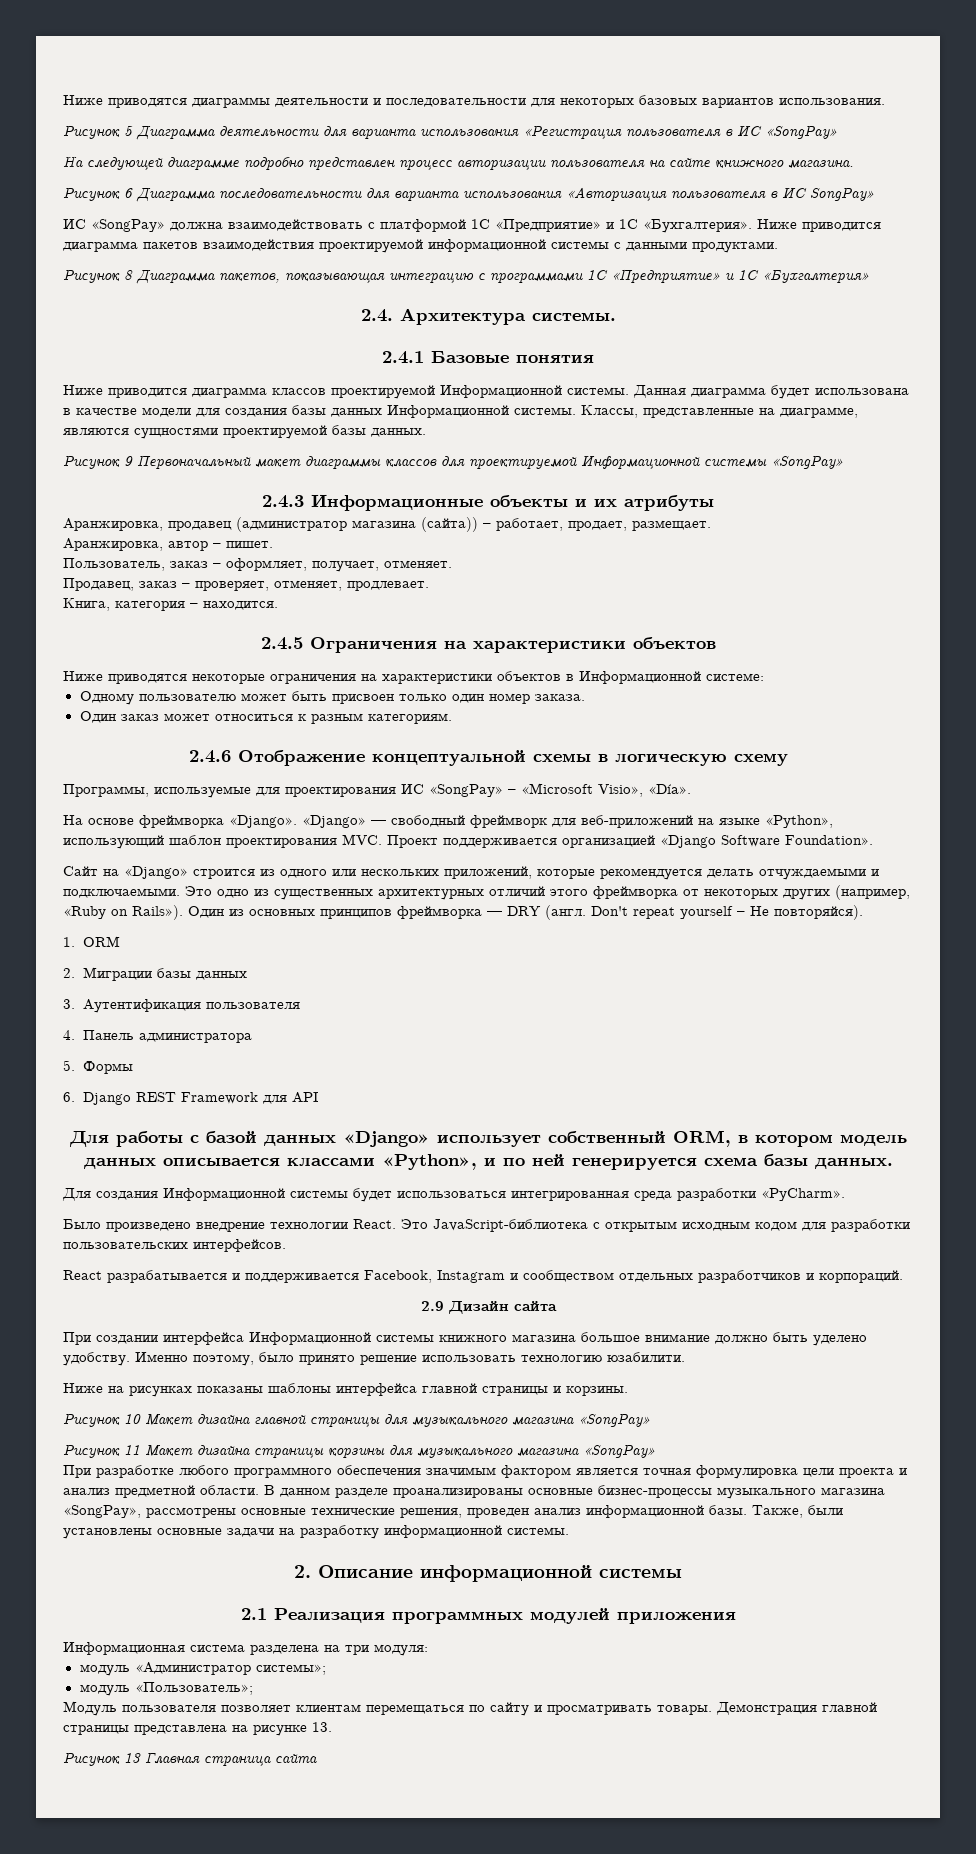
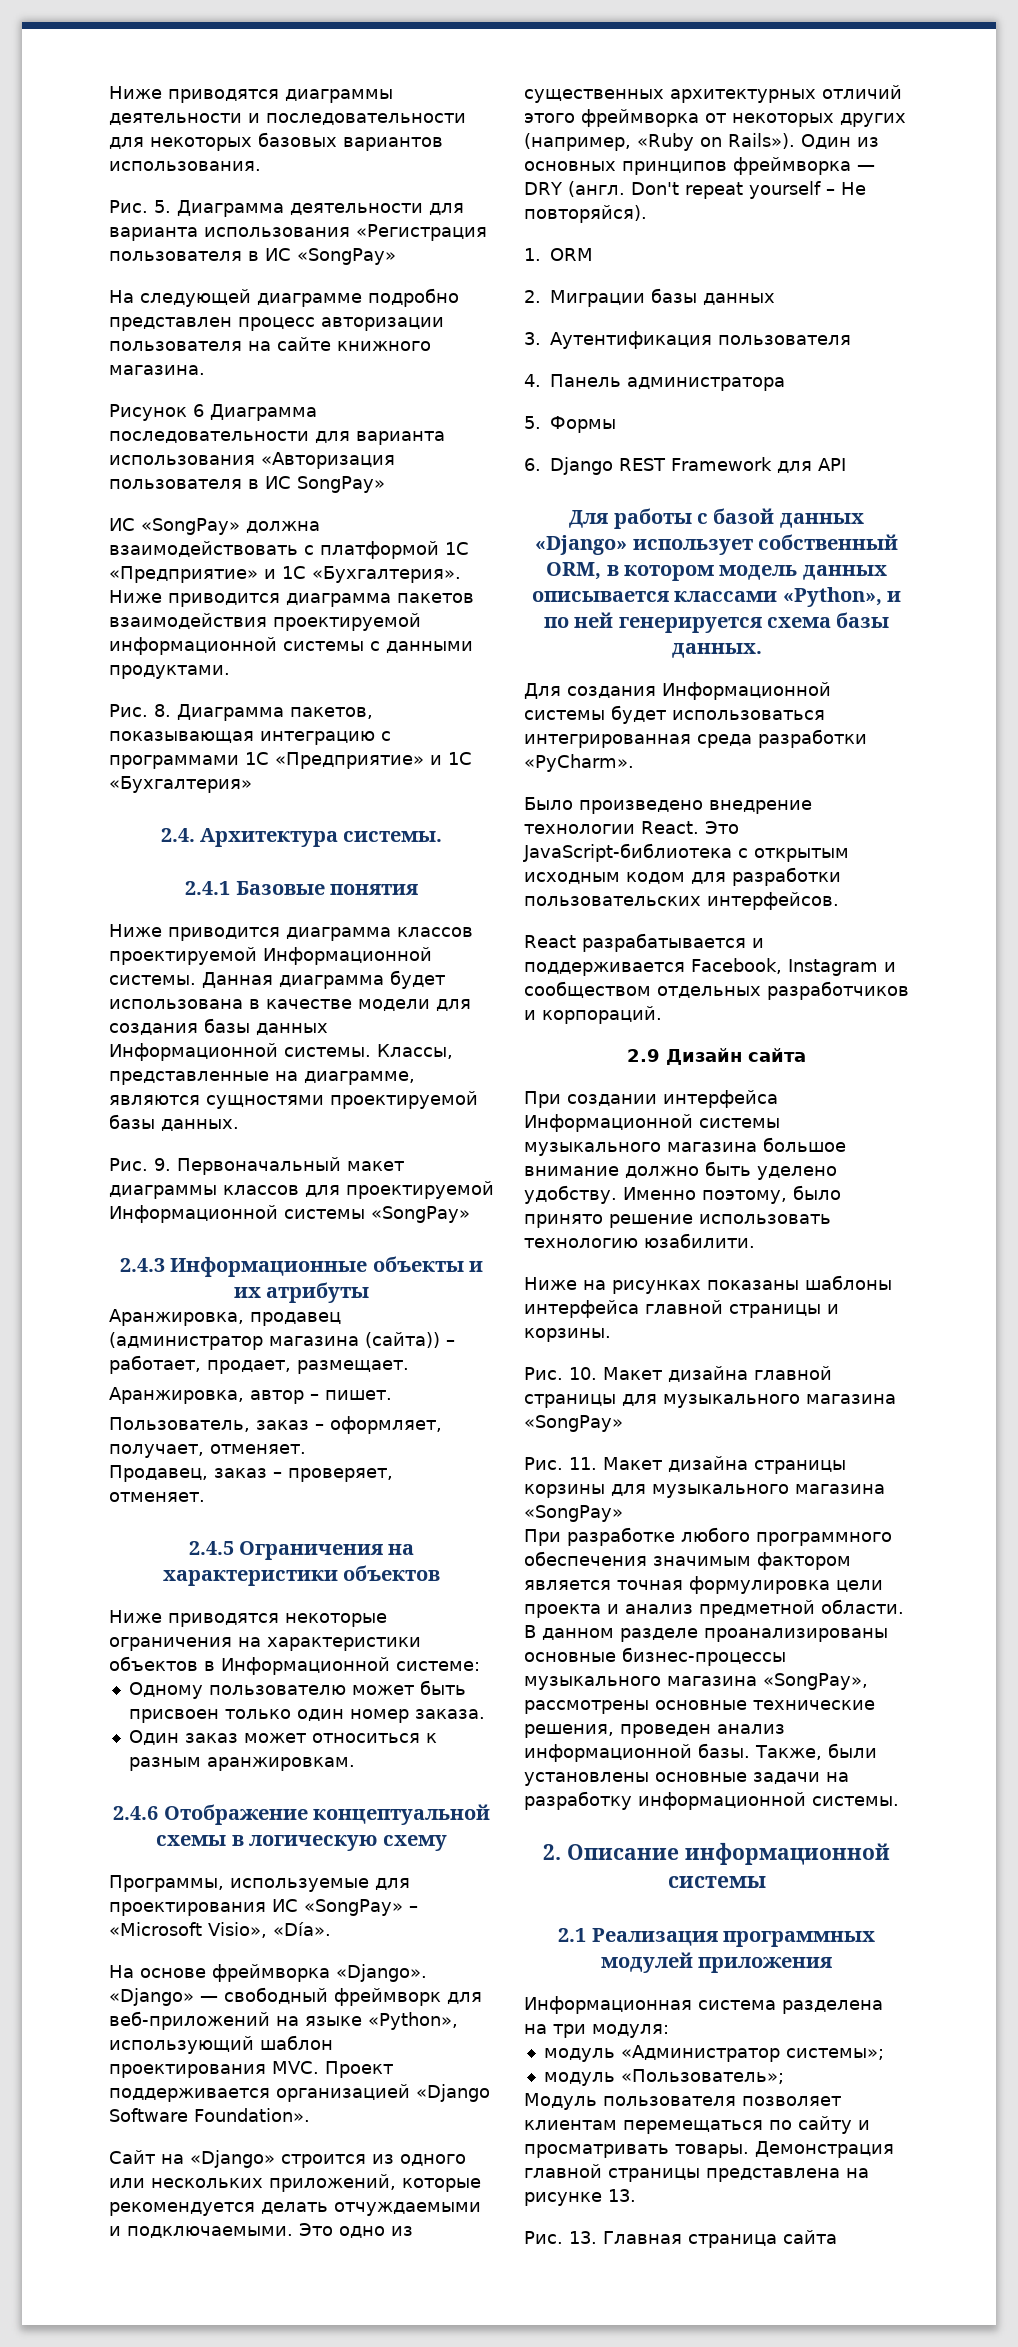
[63,125,133,139] Рисунок 5 -> [109,200,171,213] Рис. 5.
[63,269,133,283] Рисунок 8 -> [109,704,171,717] Рис. 8.
[63,455,133,469] Рисунок 9 -> [109,1158,171,1171] Рис. 9.
[274,580,429,591] [63,598,278,611] отменяет, продлевает. // Книга, категория – находится. -> [109,1492,205,1502] отменяет.
[367,713,452,724] категориям. -> [206,1757,355,1771] аранжировкам.
[439,1335,507,1342] книжного -> [524,1142,661,1156] музыкального
[63,1413,141,1427] Рисунок 10 -> [524,1367,597,1380] Рис. 10.
[63,1444,140,1458] Рисунок 11 -> [524,1457,597,1470] Рис. 11.
[63,1752,141,1766] Рисунок 13 -> [524,2231,597,2244] Рис. 13.

